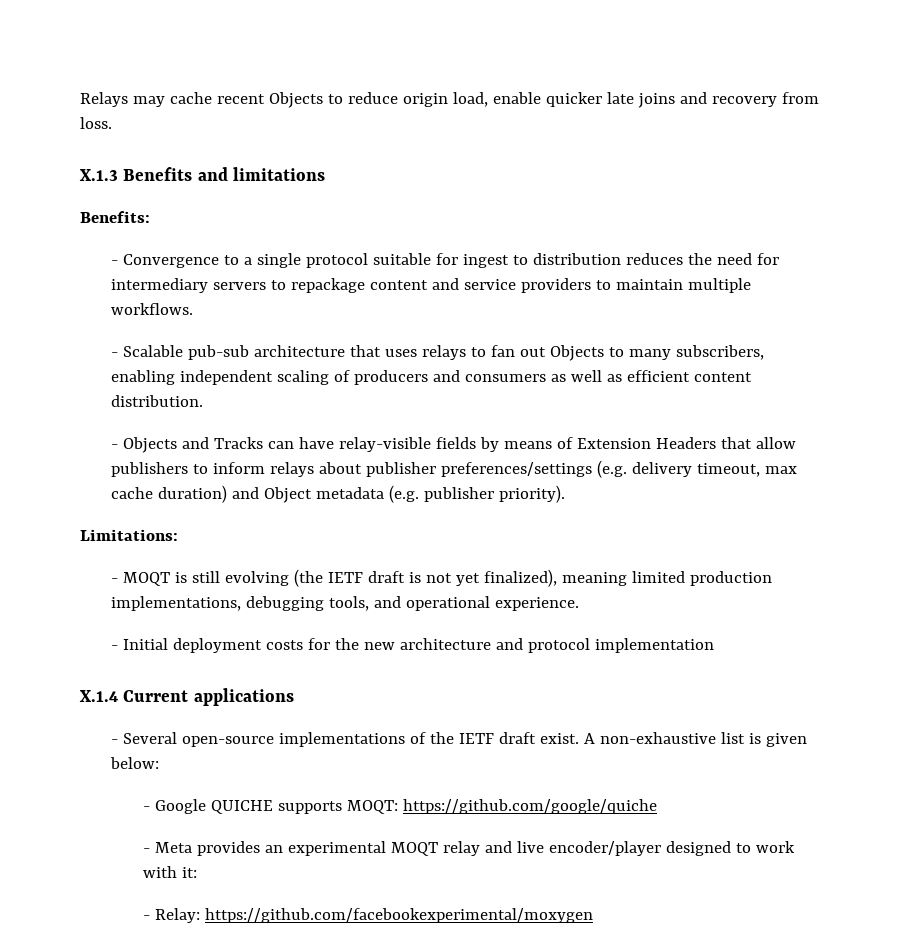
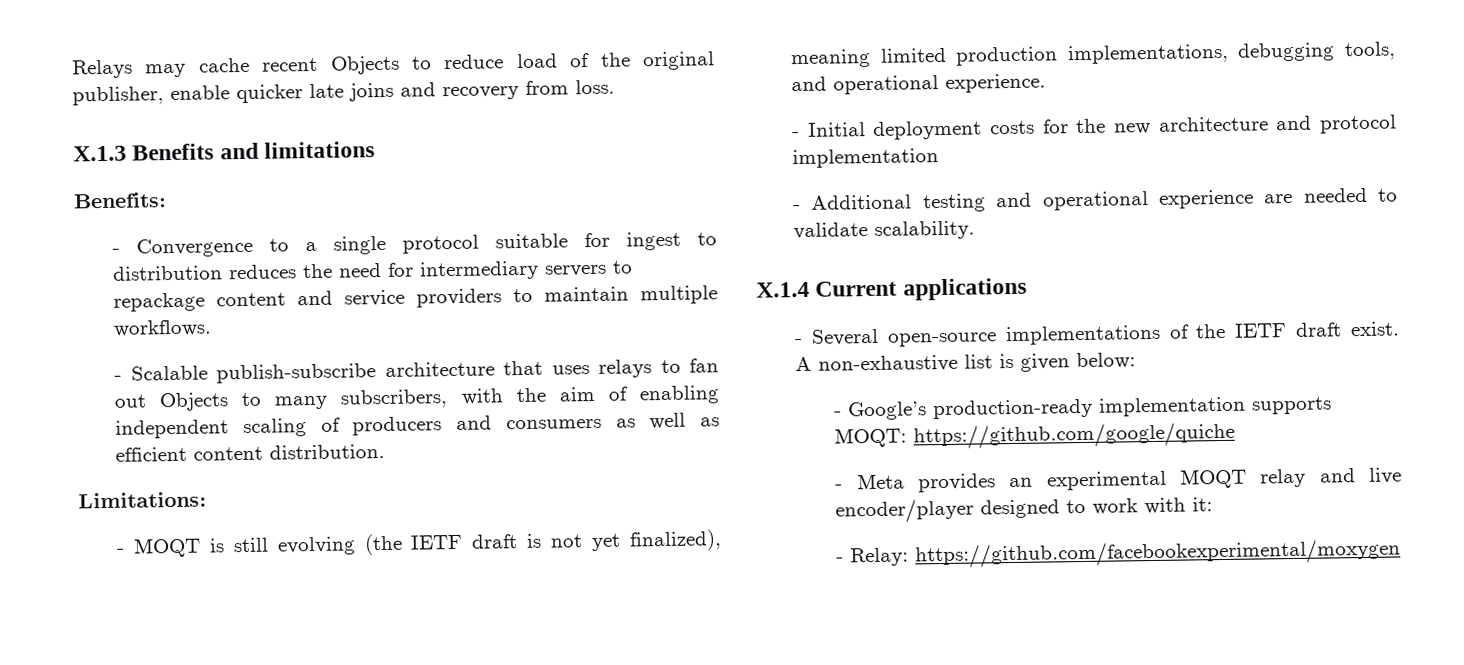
[402,92,488,107] origin load, -> [515,51,715,71] [72,86,164,106] load of the original publisher,
[188,345,250,360] pub-sub -> [216,363,377,384] publish-subscribe
(765, 352) none -> [460,386,628,405] with the aim of
[111,437,797,453] [111,460,798,478] [111,485,566,503] // - Objects and Tracks can have relay-visible fields by means of Extension Headers that allow publishers to inform relays about publisher preferences/settings (e.g. delivery timeout, max cache duration) and Object metadata (e.g. publisher priority). -> (386, 451) none
(715, 645) none -> [793,187,1398,213] [793,220,976,240] // - Additional testing and operational experience are needed to validate scalability.
[154,799,273,814] Google QUICHE -> [848,396,1247,421] Google’s production-ready implementation

